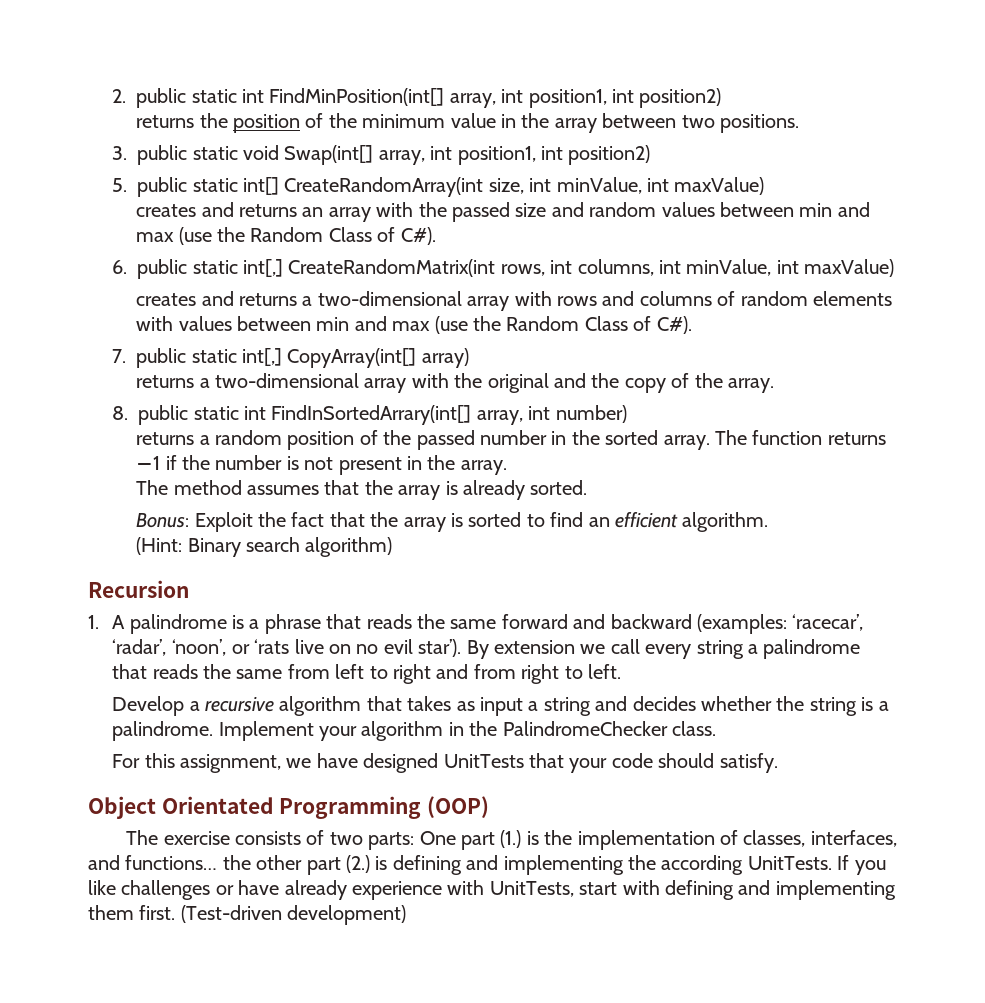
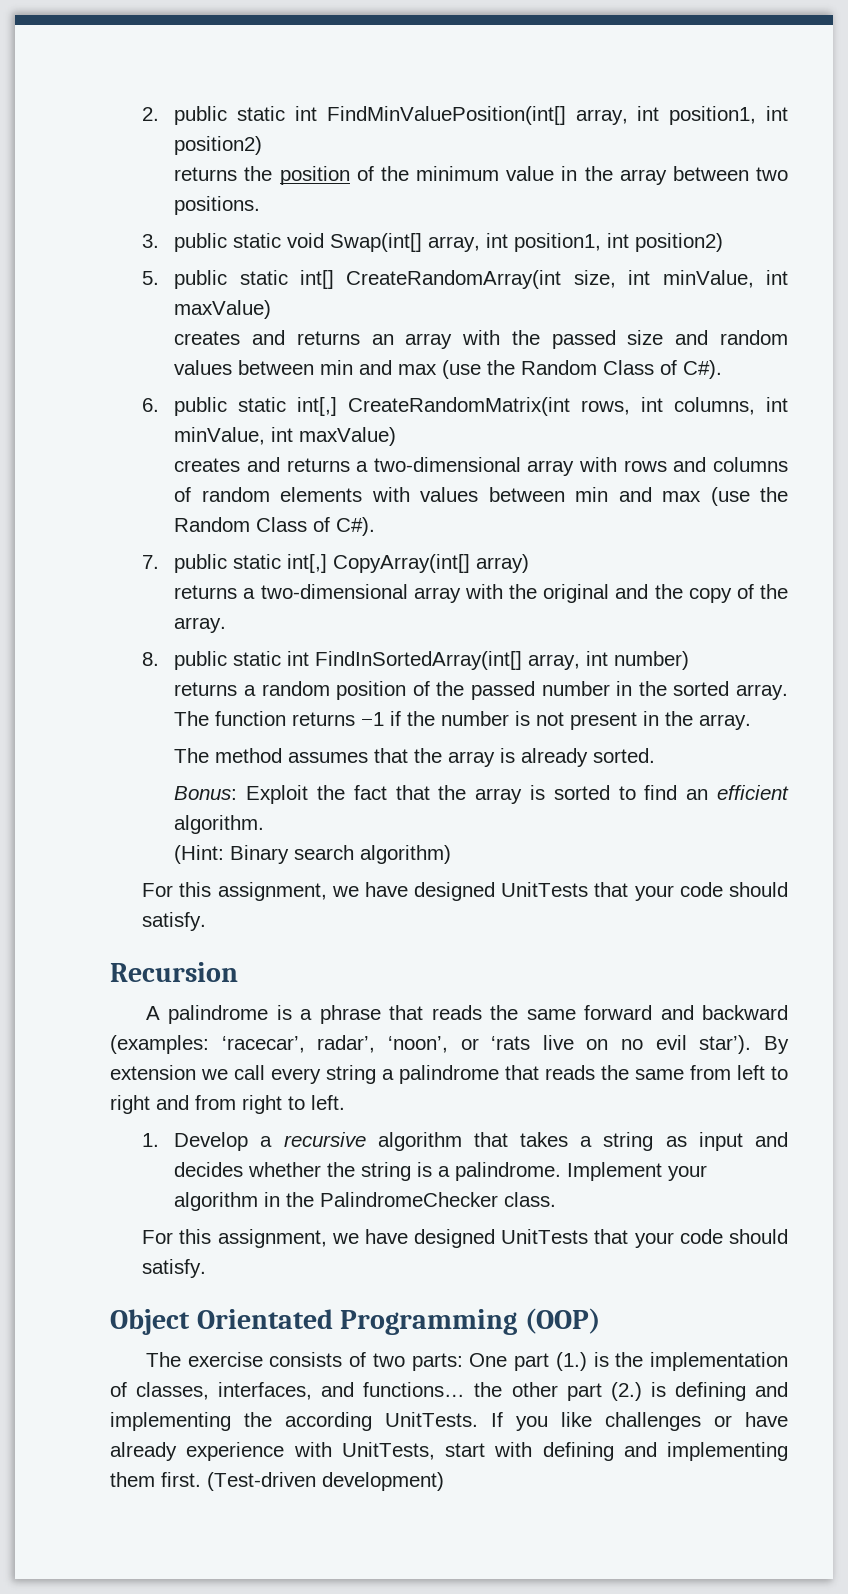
[269,88,445,106] FindMinPosition(int[] -> [326,106,566,125] FindMinValuePosition(int[]
[271,405,472,425] FindInSortedArrary(int[] -> [315,651,523,670] FindInSortedArray(int[]
(393, 547) none -> [142,882,789,901] [142,912,207,931] // For this assignment, we have designed UnitTests that your code should satisfy.
[88,615,99,629] 1. -> (238, 972) none
[112,639,167,656] ‘radar’, -> [317,1035,376,1053] radar’,
(621, 671) none -> [142,1133,160,1147] 1.
[456,697,591,716] as input a string -> [580,1132,743,1151] a string as input

